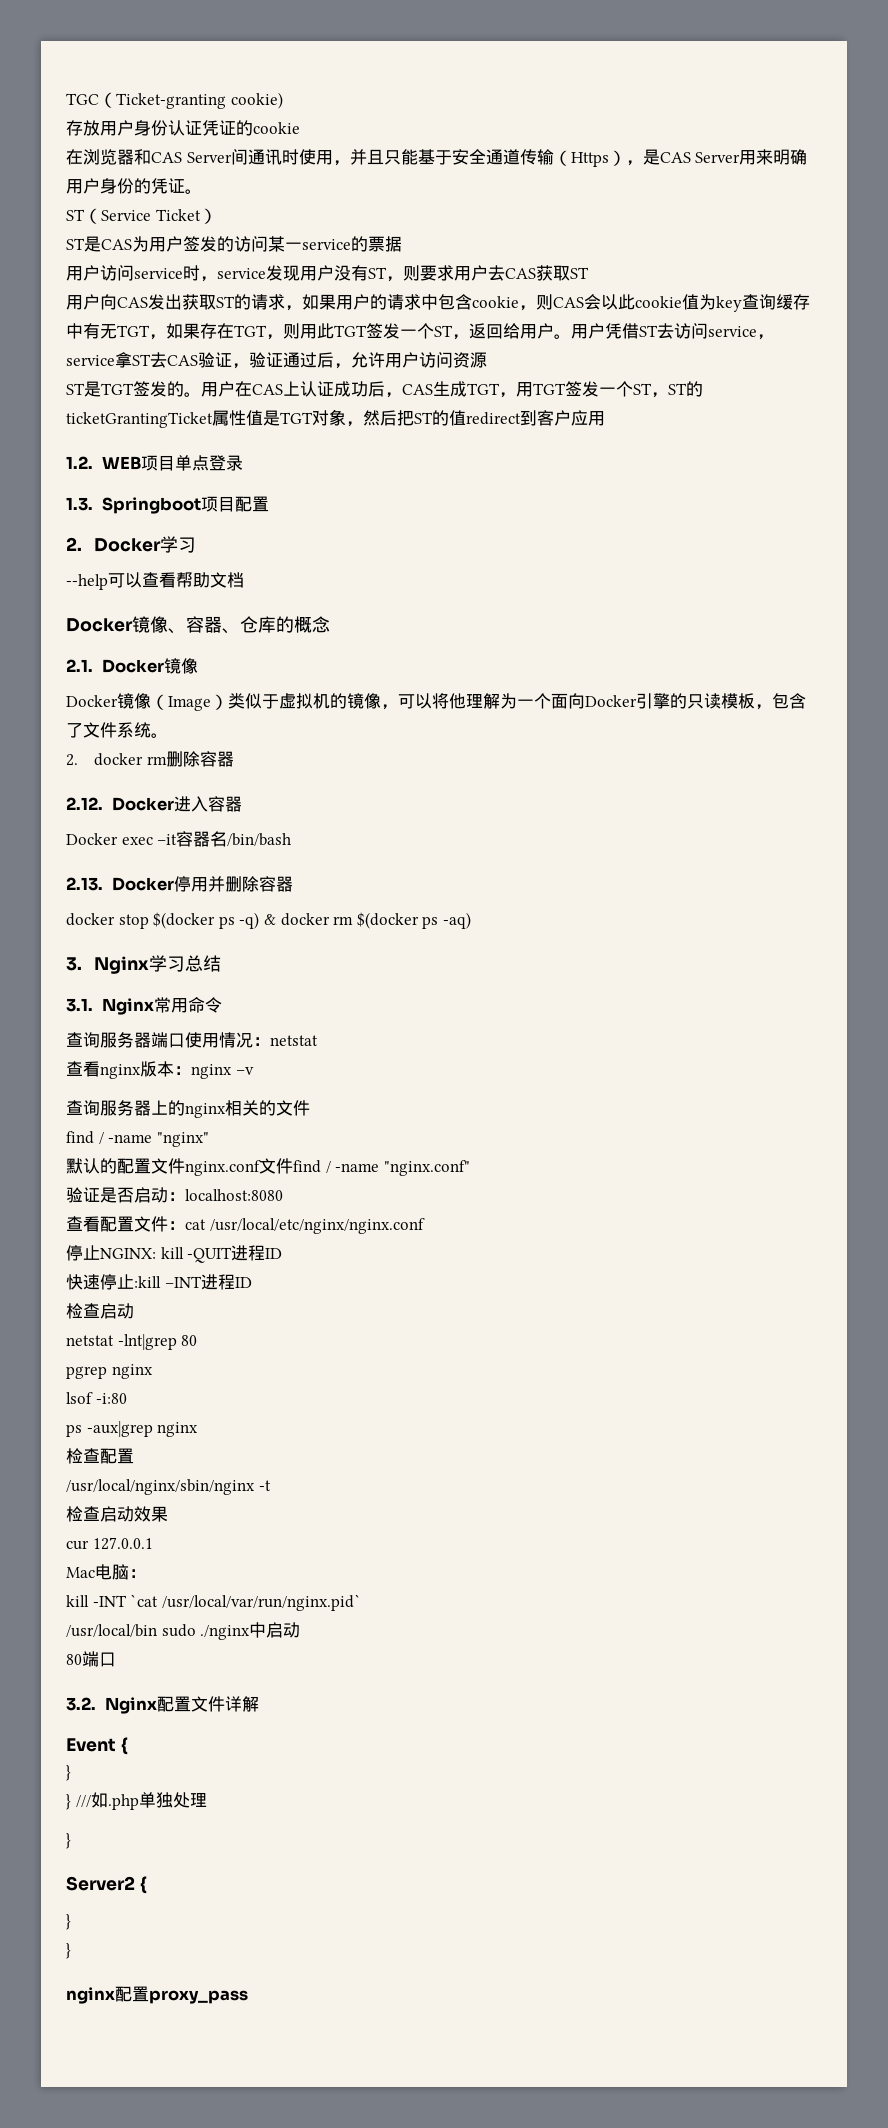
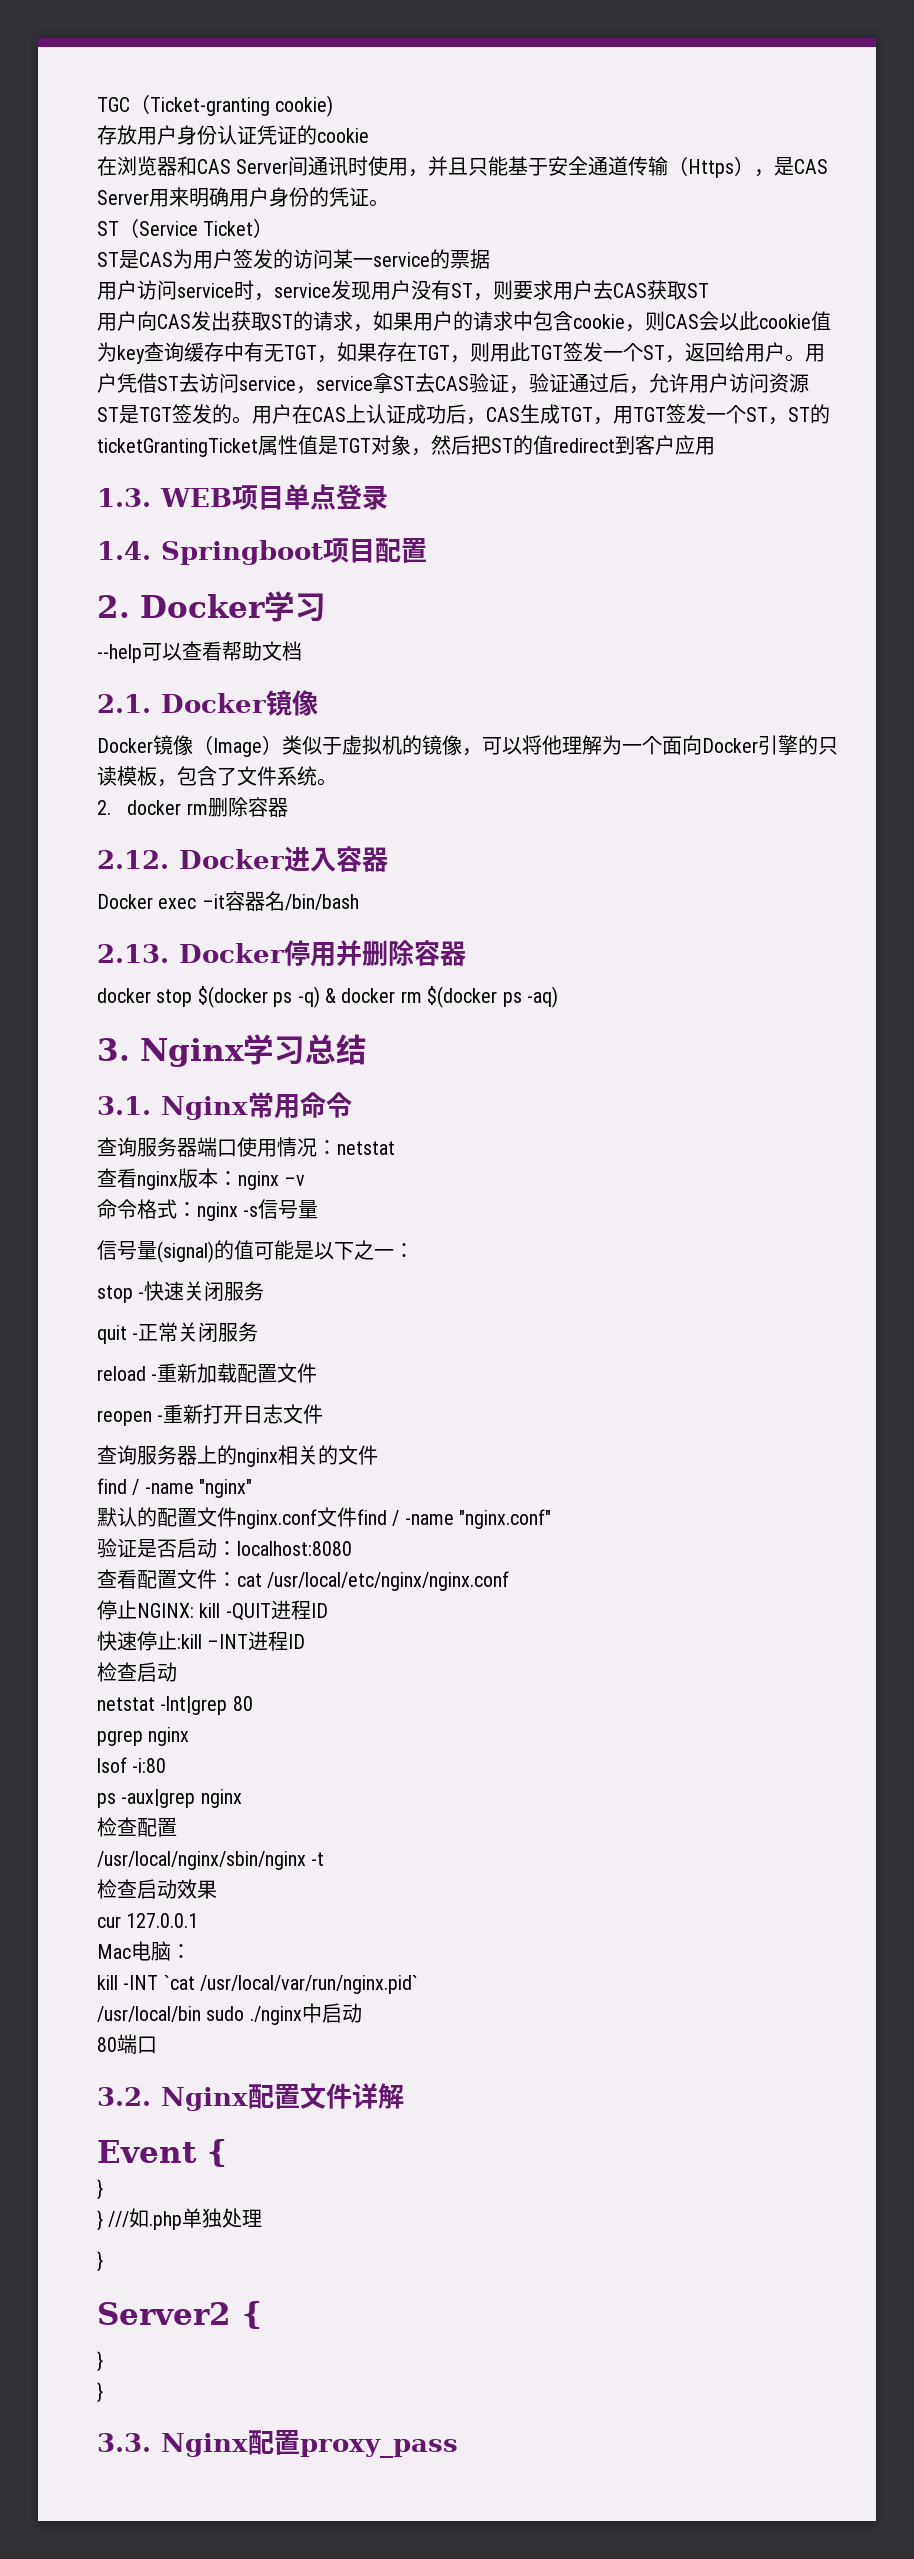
[66,456,93,469] 1.2. -> [97,488,151,507] 1.3.
[66,497,93,511] 1.3. -> [97,541,151,560] 1.4.
[66,616,330,634] // Docker镜像、容器、仓库的概念 -> (302, 651) none
(254, 1071) none -> [97,1199,319,1221] [97,1240,414,1263] [97,1281,265,1303] [97,1322,259,1344] [97,1363,318,1383] [97,1404,324,1426] // 命令格式：nginx -s信号量 // 信号量(signal)的值可能是以下之一： // stop -快速关闭服务 // quit -正常关闭服务 // reload -重新加载配置文件 // reopen -重新打开日志文件
[66,1987,115,2004] nginx -> [97,2433,248,2457] 3.3. Nginx

